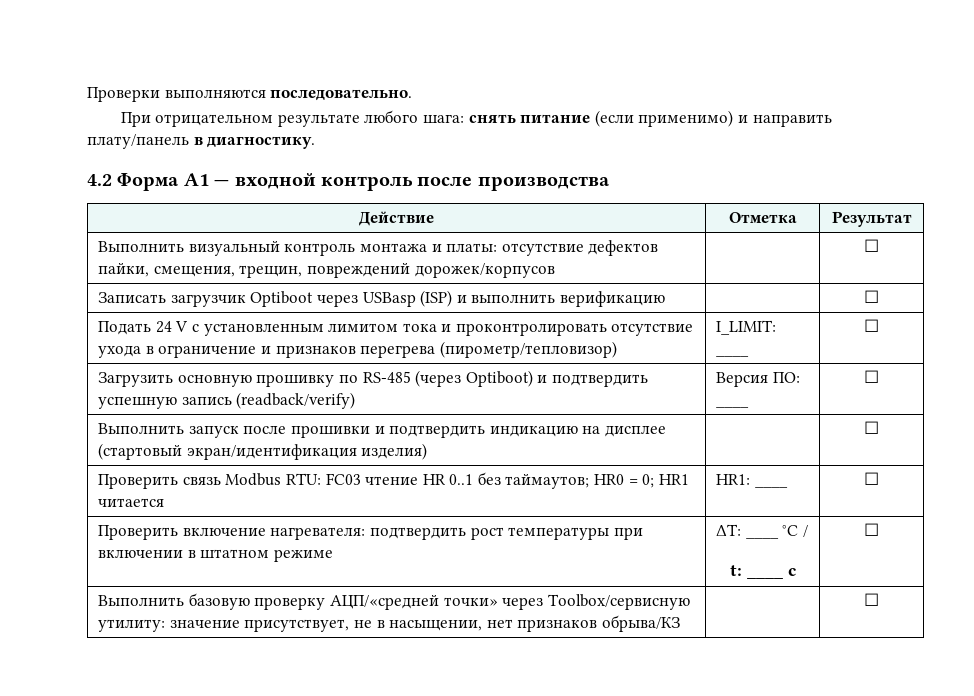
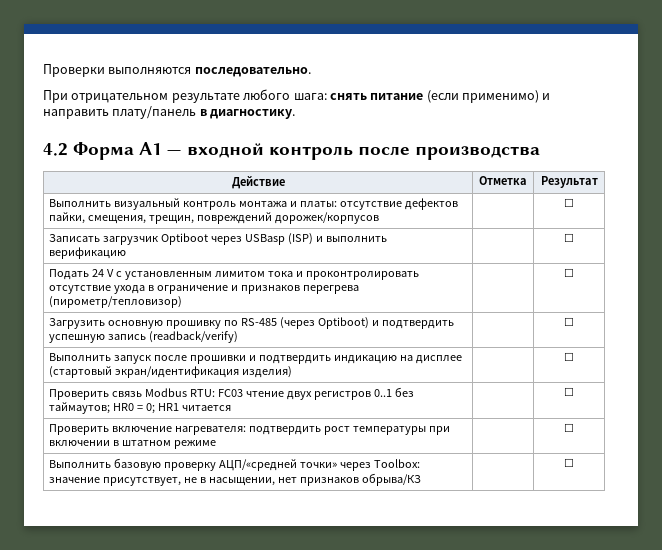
[716,320,777,335] [716,354,750,357] I_LIMIT: ____ -> (183, 302) none
[716,372,800,387] [716,405,750,408] Версия ПО: ____ -> (239, 337) none
[422,474,446,485] HR -> [287,391,372,400] двух регистров
[716,474,751,485] [754,485,788,488] HR1: ____ -> (232, 408) none
[716,524,742,536] [745,536,779,539] [782,525,808,537] [729,565,742,576] [746,576,783,579] [787,568,796,576] ΔT: ____ °C / // t: ____ c -> (217, 444) none
[547,594,690,610] [98,619,166,632] Toolbox/сервисную утилиту: -> [374,459,421,468] Toolbox:

